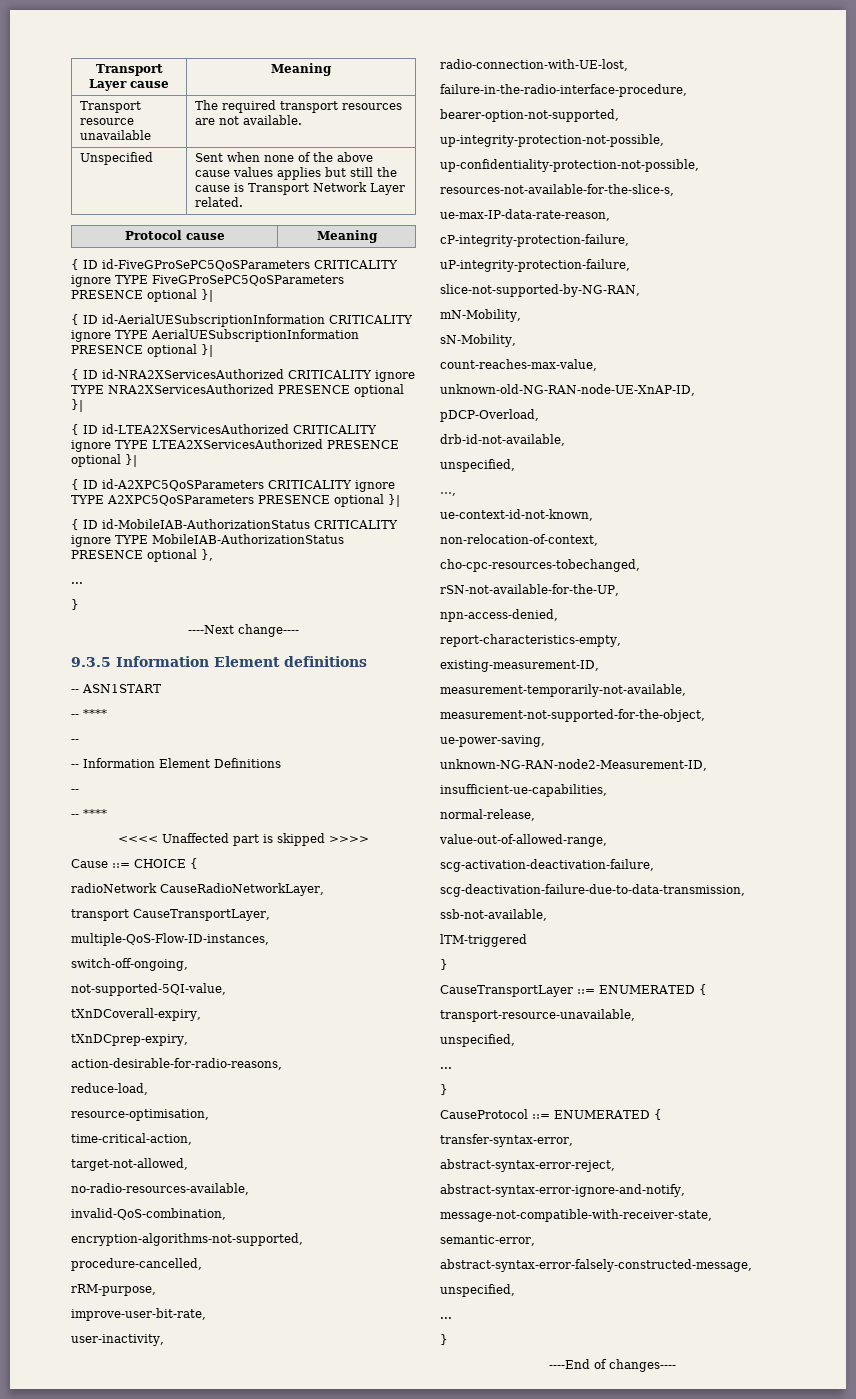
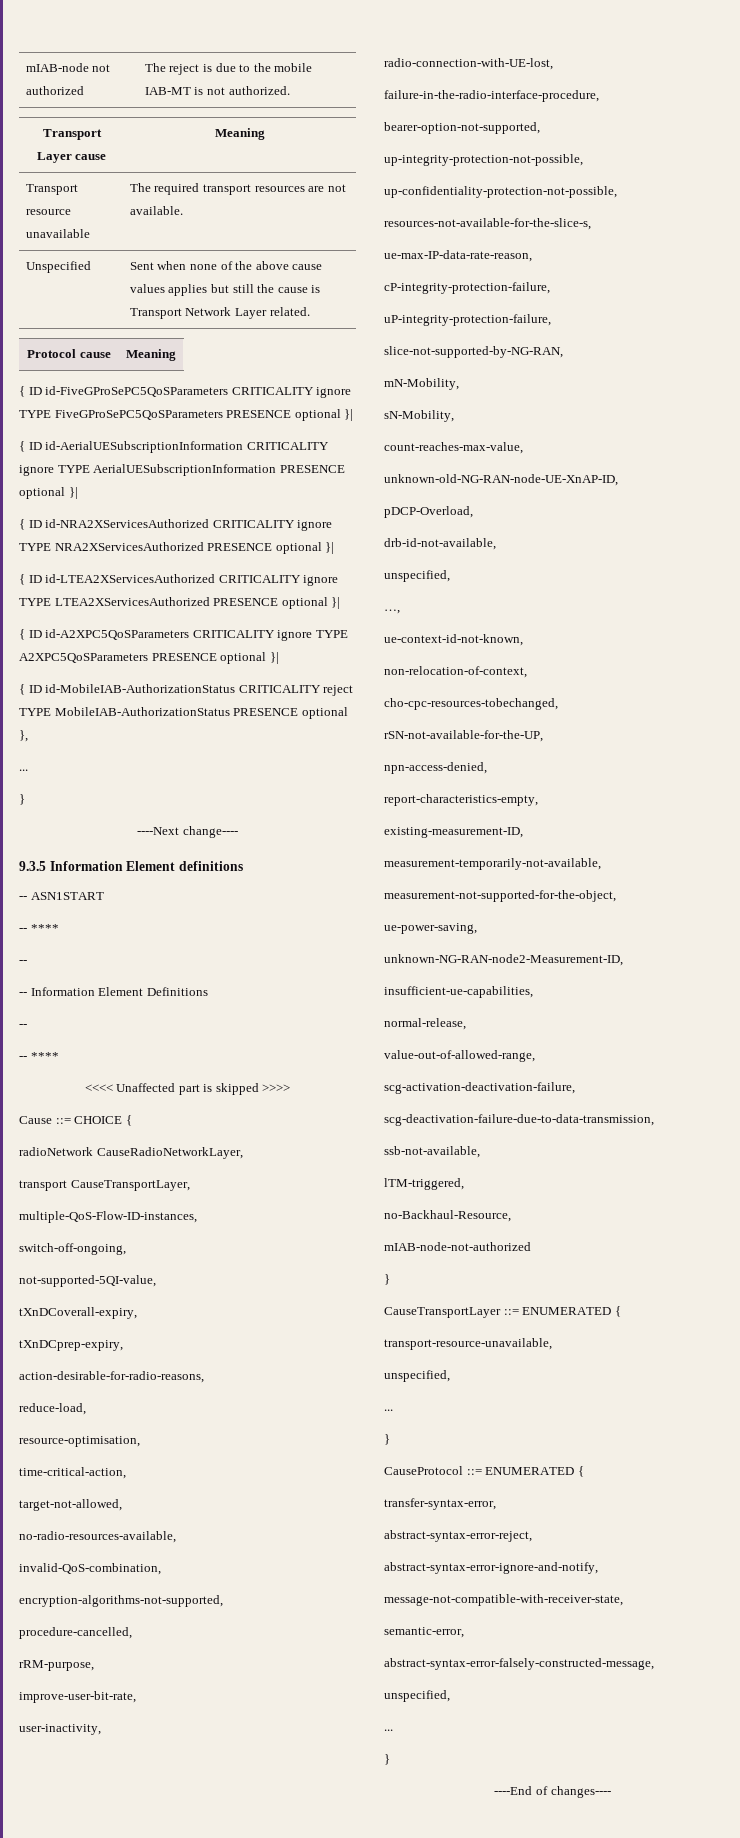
(95, 70) none -> [25,63,111,72] [25,86,84,95] [144,63,313,75] [144,86,290,95] mIAB-node not authorized | The reject is due to the mobile IAB-MT is not authorized. //
[71,535,111,547] ignore -> [323,685,354,696] reject
[440,934,527,947] lTM-triggered -> [384,1178,464,1190] [384,1210,511,1222] [384,1242,531,1251] lTM-triggered, // no-Backhaul-Resource, // mIAB-node-not-authorized

